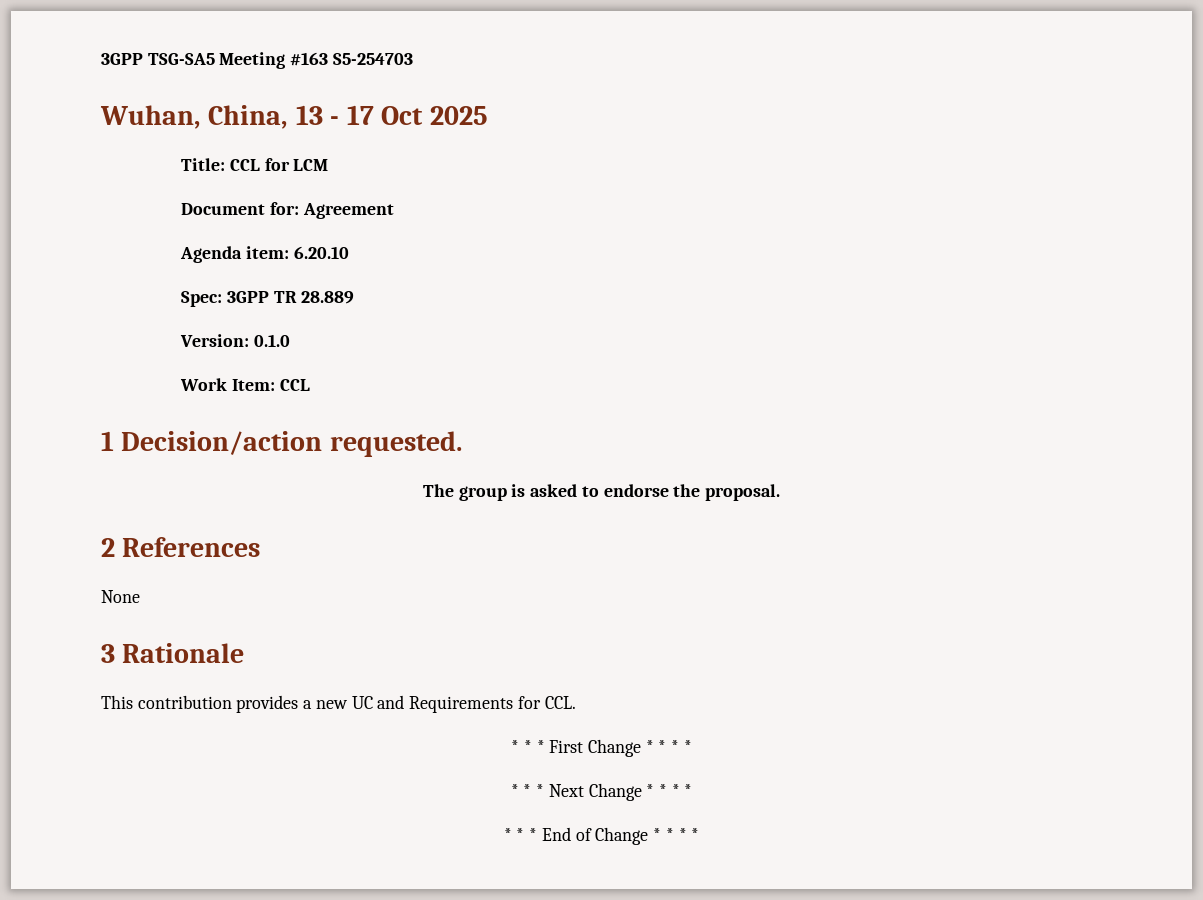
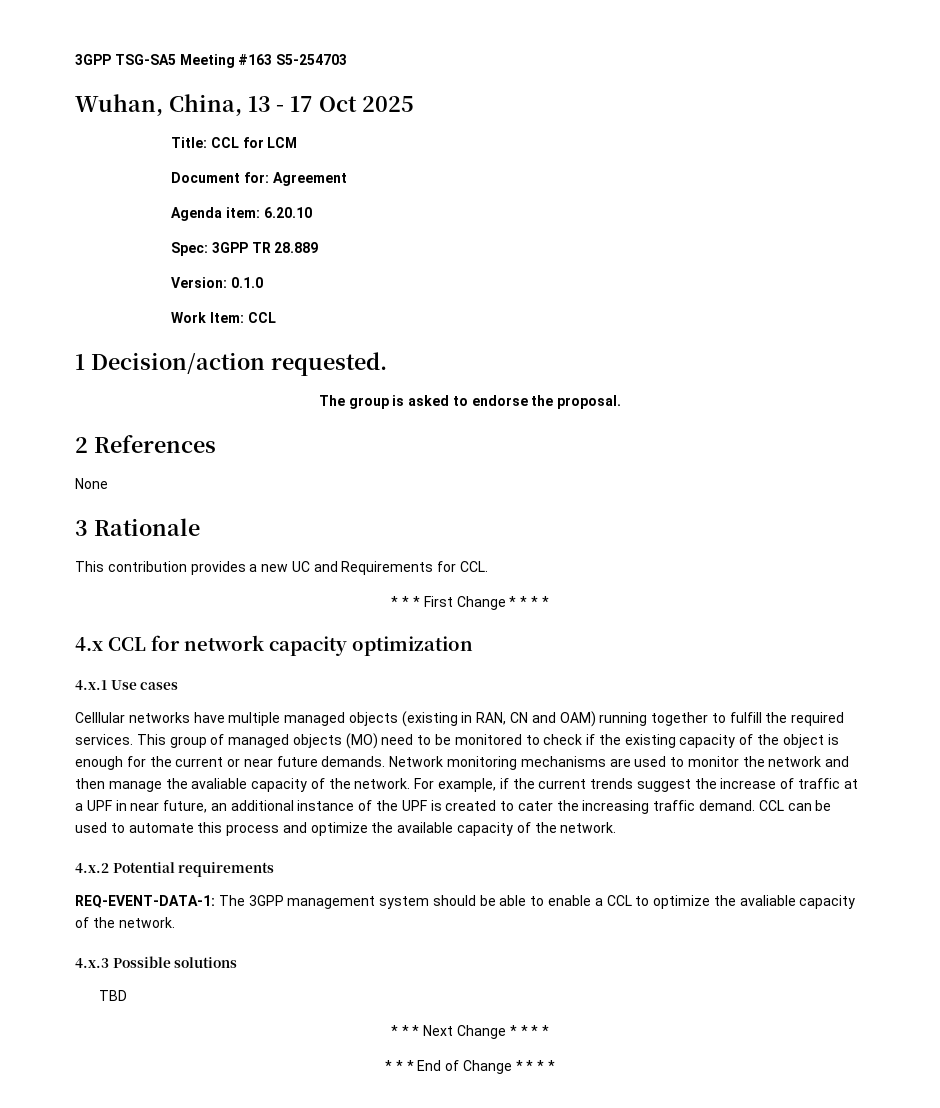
(692, 746) none -> [75,635,473,656] [75,680,179,690] [75,711,845,727] [75,733,839,749] [75,756,850,770] [75,778,858,792] [75,800,832,814] [75,822,617,836] [75,862,275,877] [75,895,856,909] [75,917,175,928] [75,956,238,968] [99,990,128,1001] // 4.x CCL for network capacity optimization // 4.x.1 Use cases // Celllular networks have multiple managed objects (existing in RAN, CN and OAM) running together to fulfill the required services. This group of managed objects (MO) need to be monitored to check if the existing capacity of the object is enough for the current or near future demands. Network monitoring mechanisms are used to monitor the network and then manage the avaliable capacity of the network. For example, if the current trends suggest the increase of traffic at a UPF in near future, an additional instance of the UPF is created to cater the increasing traffic demand. CCL can be used to automate this process and optimize the available capacity of the network. // 4.x.2 Potential requirements // REQ-EVENT-DATA-1: The 3GPP management system should be able to enable a CCL to optimize the avaliable capacity of the network. // 4.x.3 Possible solutions // TBD

